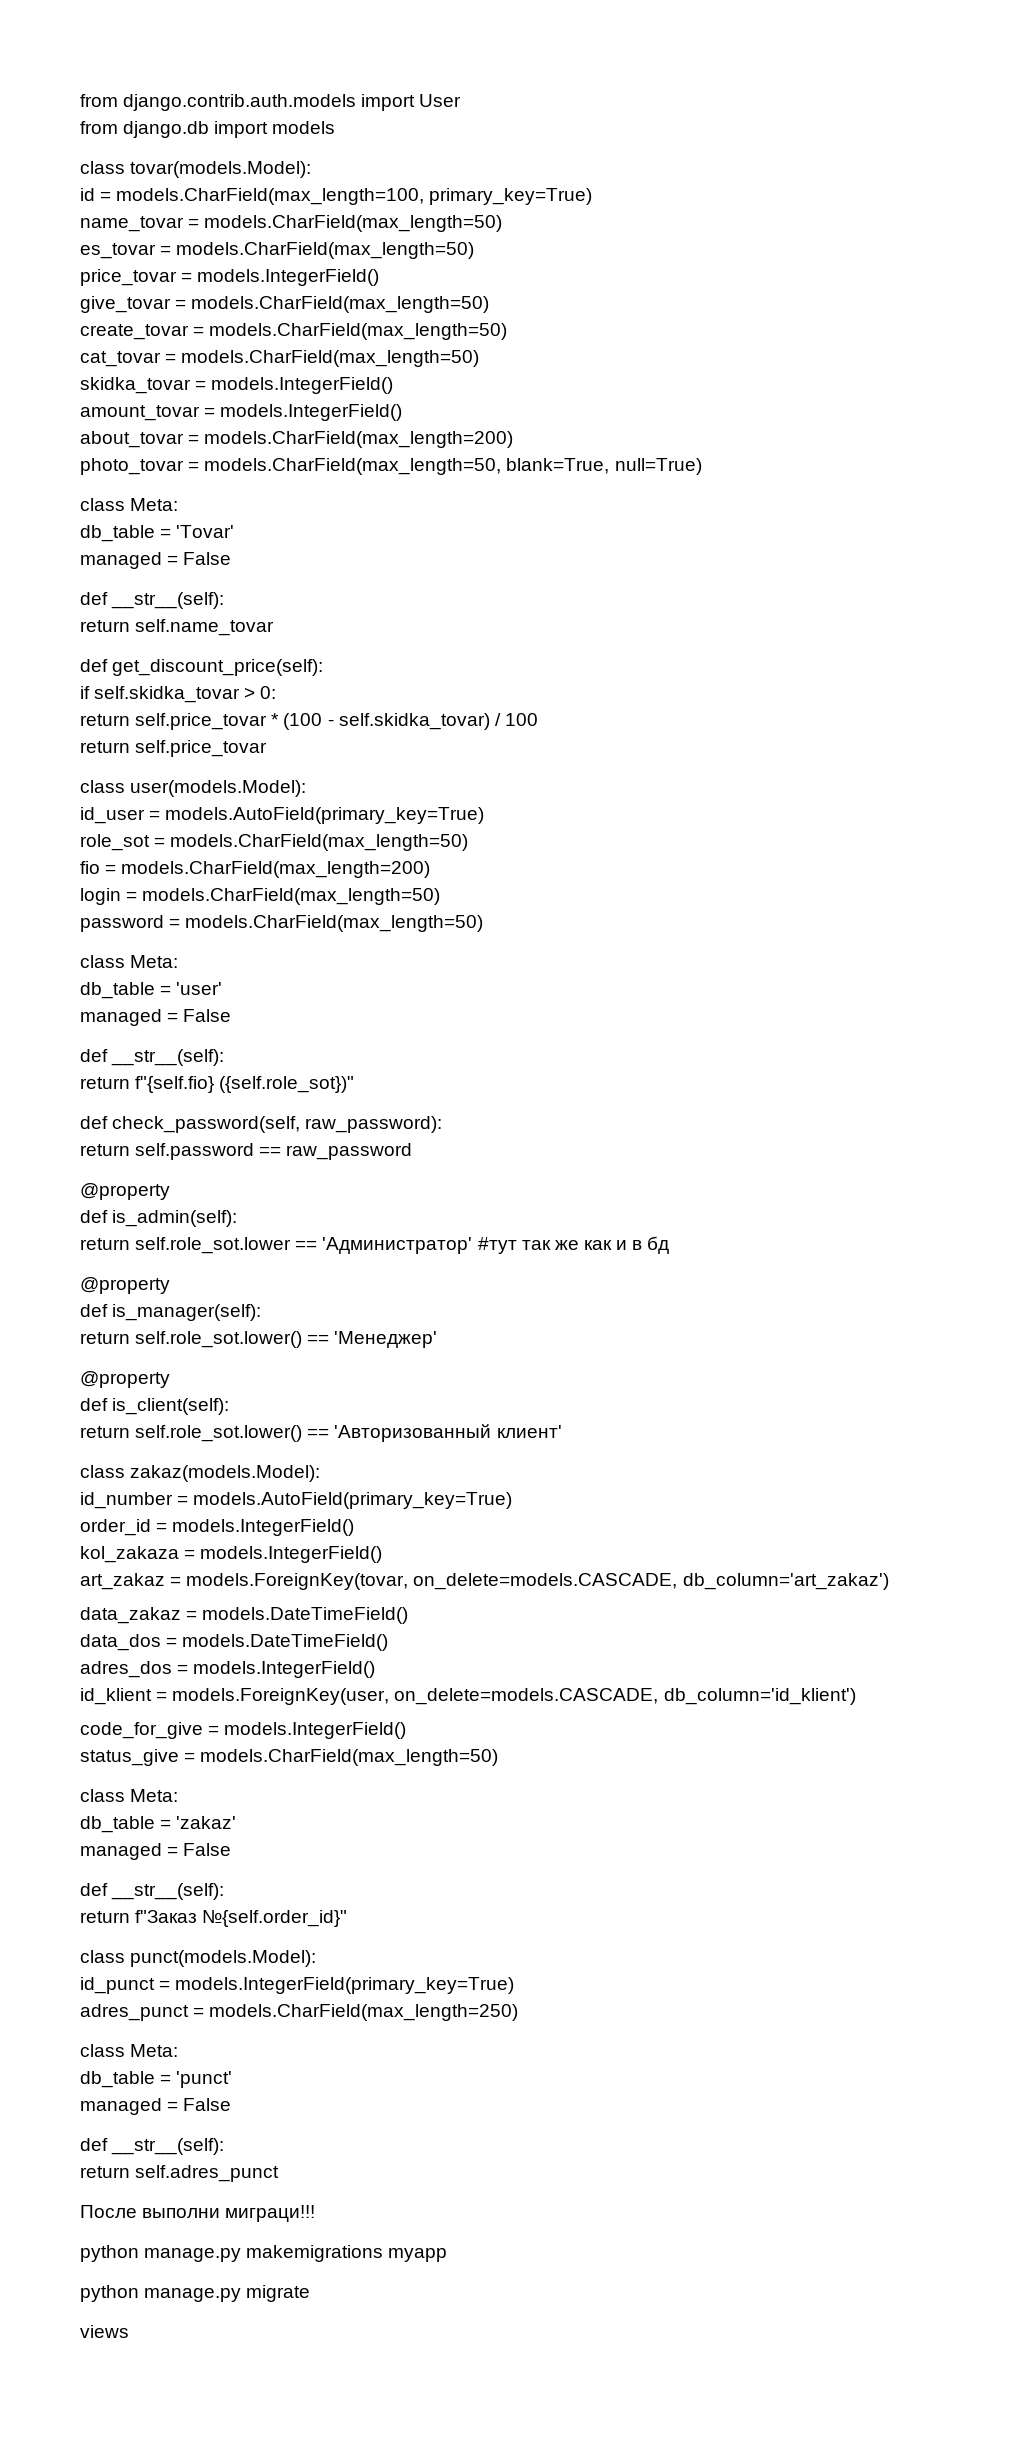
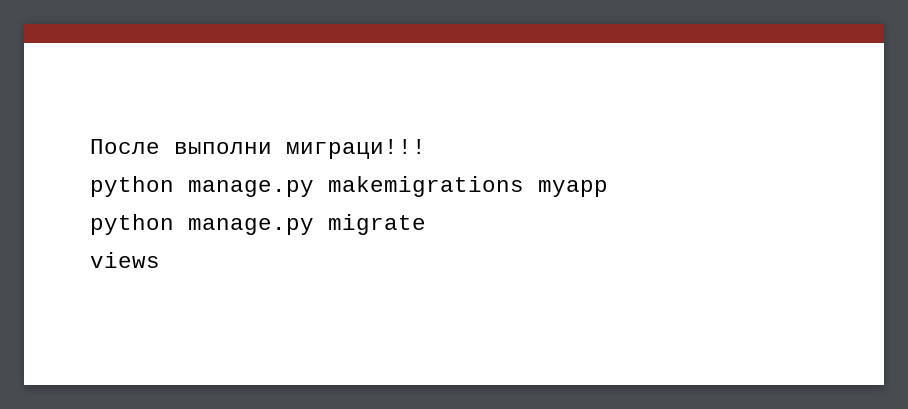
[80,94,462,111] [80,121,336,138] [80,161,312,178] [80,188,593,205] [80,215,503,232] [80,242,475,259] [80,269,380,286] [80,296,490,313] [80,323,508,340] [80,350,480,367] [80,377,394,394] [80,404,403,421] [80,431,514,448] [80,458,702,475] [80,498,179,511] [80,525,235,542] [80,552,232,569] [80,592,225,609] [80,619,275,636] [80,659,324,676] [80,686,277,703] [80,713,538,730] [80,740,268,757] [80,780,307,797] [80,807,485,824] [80,834,469,851] [80,861,431,878] [80,888,441,905] [80,915,484,932] [80,955,179,968] [80,982,223,999] [80,1009,232,1026] [80,1049,225,1066] [80,1076,355,1093] [80,1116,443,1133] [80,1143,413,1160] [80,1183,170,1200] [80,1210,238,1227] [80,1236,670,1254] [80,1277,170,1294] [80,1304,262,1321] [80,1331,438,1348] [80,1371,170,1388] [80,1398,230,1415] [80,1424,562,1442] [80,1465,321,1482] [80,1492,513,1509] [80,1519,355,1536] [80,1546,383,1563] [80,1573,889,1590] [80,1607,409,1624] [80,1634,389,1651] [80,1661,376,1678] [80,1688,856,1705] [80,1722,407,1739] [80,1749,499,1766] [80,1789,179,1802] [80,1816,237,1833] [80,1843,232,1860] [80,1883,225,1900] [80,1910,348,1927] [80,1950,317,1967] [80,1977,515,1994] [80,2004,519,2021] [80,2044,179,2057] [80,2071,233,2088] [80,2098,232,2115] [80,2138,225,2155] [80,2165,280,2182] from django.contrib.auth.models import User // from django.db import models // class tovar(models.Model): // id = models.CharField(max_length=100, primary_key=True) // name_tovar = models.CharField(max_length=50) // es_tovar = models.CharField(max_length=50) // price_tovar = models.IntegerField() // give_tovar = models.CharField(max_length=50) // create_tovar = models.CharField(max_length=50) // cat_tovar = models.CharField(max_length=50) // skidka_tovar = models.IntegerField() // amount_tovar = models.IntegerField() // about_tovar = models.CharField(max_length=200) // photo_tovar = models.CharField(max_length=50, blank=True, null=True) // class Meta: // db_table = 'Tovar' // managed = False // def __str__(self): // return self.name_tovar // def get_discount_price(self): // if self.skidka_tovar > 0: // return self.price_tovar * (100 - self.skidka_tovar) / 100 // return self.price_tovar // class user(models.Model): // id_user = models.AutoField(primary_key=True) // role_sot = models.CharField(max_length=50) // fio = models.CharField(max_length=200) // login = models.CharField(max_length=50) // password = models.CharField(max_length=50) // class Meta: // db_table = 'user' // managed = False // def __str__(self): // return f"{self.fio} ({self.role_sot})" // def check_password(self, raw_password): // return self.password == raw_password // @property // def is_admin(self): // return self.role_sot.lower == 'Администратор' #тут так же как и в бд // @property // def is_manager(self): // return self.role_sot.lower() == 'Менеджер' // @property // def is_client(self): // return self.role_sot.lower() == 'Авторизованный клиент' // class zakaz(models.Model): // id_number = models.AutoField(primary_key=True) // order_id = models.IntegerField() // kol_zakaza = models.IntegerField() // art_zakaz = models.ForeignKey(tovar, on_delete=models.CASCADE, db_column='art_zakaz') // data_zakaz = models.DateTimeField() // data_dos = models.DateTimeField() // adres_dos = models.IntegerField() // id_klient = models.ForeignKey(user, on_delete=models.CASCADE, db_column='id_klient') // code_for_give = models.IntegerField() // status_give = models.CharField(max_length=50) // class Meta: // db_table = 'zakaz' // managed = False // def __str__(self): // return f"Заказ №{self.order_id}" // class punct(models.Model): // id_punct = models.IntegerField(primary_key=True) // adres_punct = models.CharField(max_length=250) // class Meta: // db_table = 'punct' // managed = False // def __str__(self): // return self.adres_punct // -> (90, 146) none

